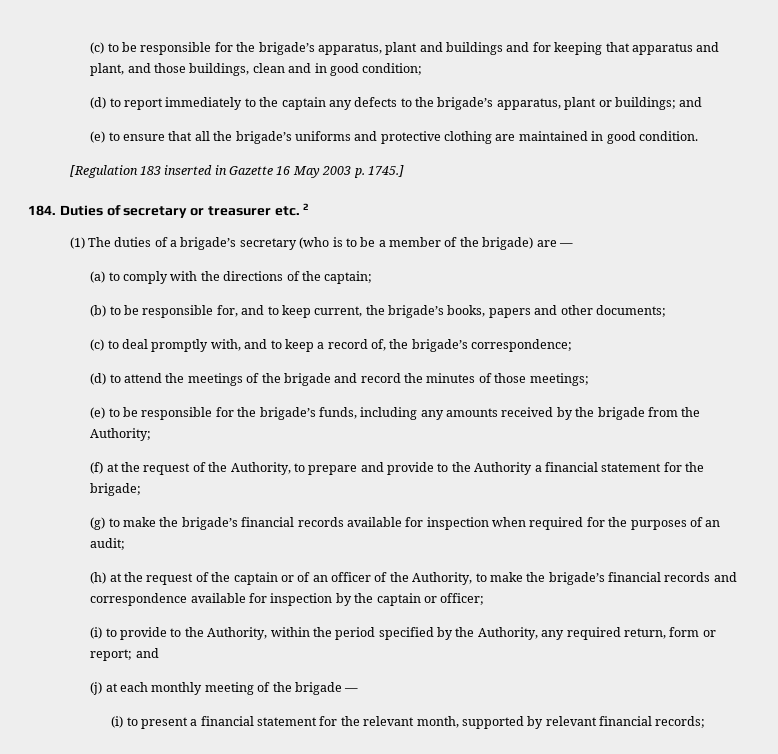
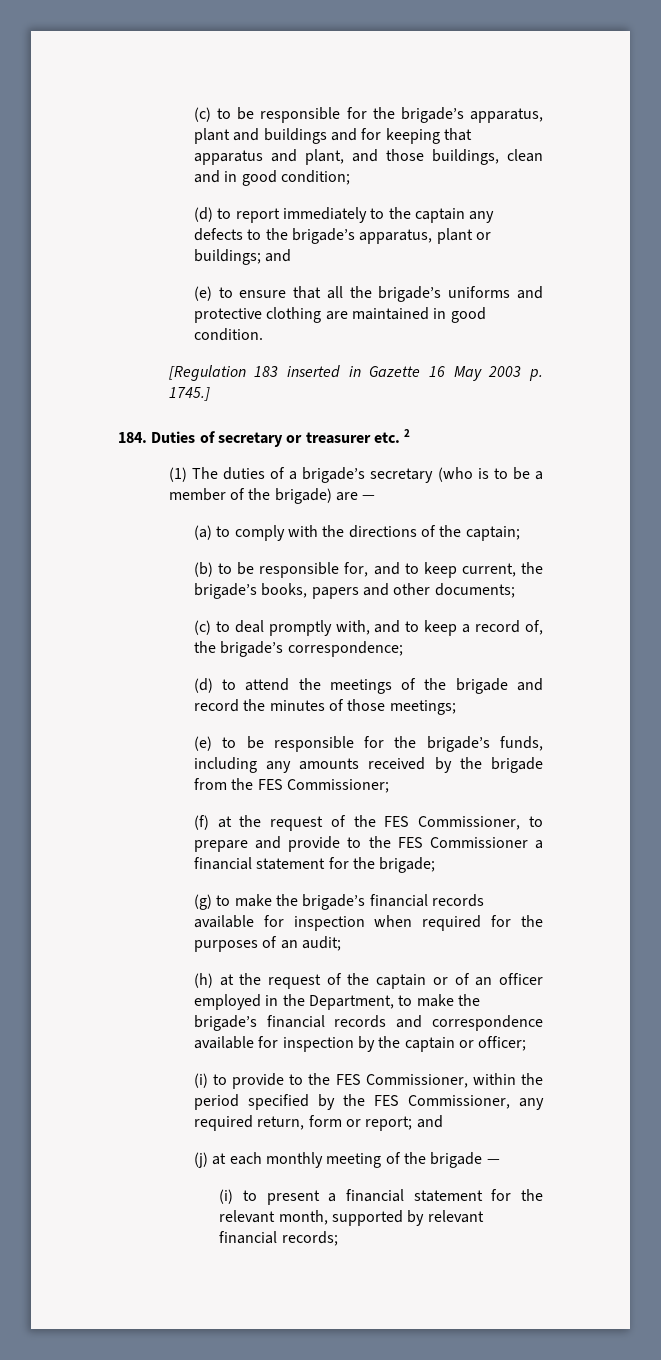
[90,428,152,441] Authority; -> [257,779,389,793] FES Commissioner;
[230,462,291,475] Authority, -> [384,816,521,830] FES Commissioner,
[474,462,533,475] Authority -> [397,837,528,848] FES Commissioner
[374,572,473,585] of the Authority, -> [193,994,394,1010] employed in the Department,
[207,627,268,640] Authority, -> [335,1074,468,1088] FES Commissioner,
[477,627,538,640] Authority, -> [373,1095,510,1109] FES Commissioner,

